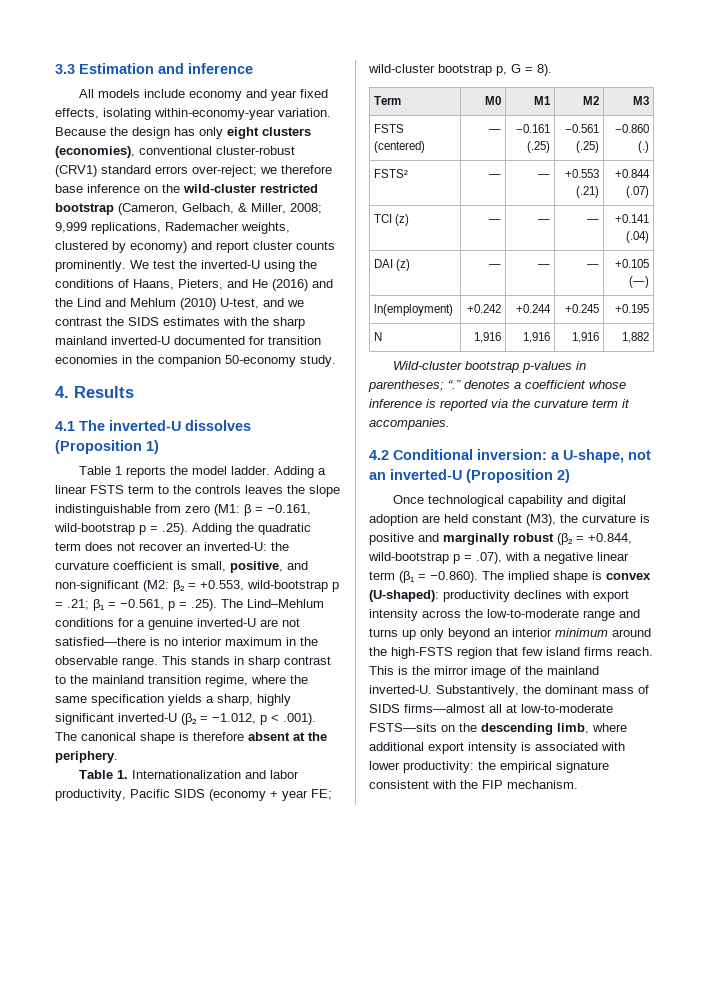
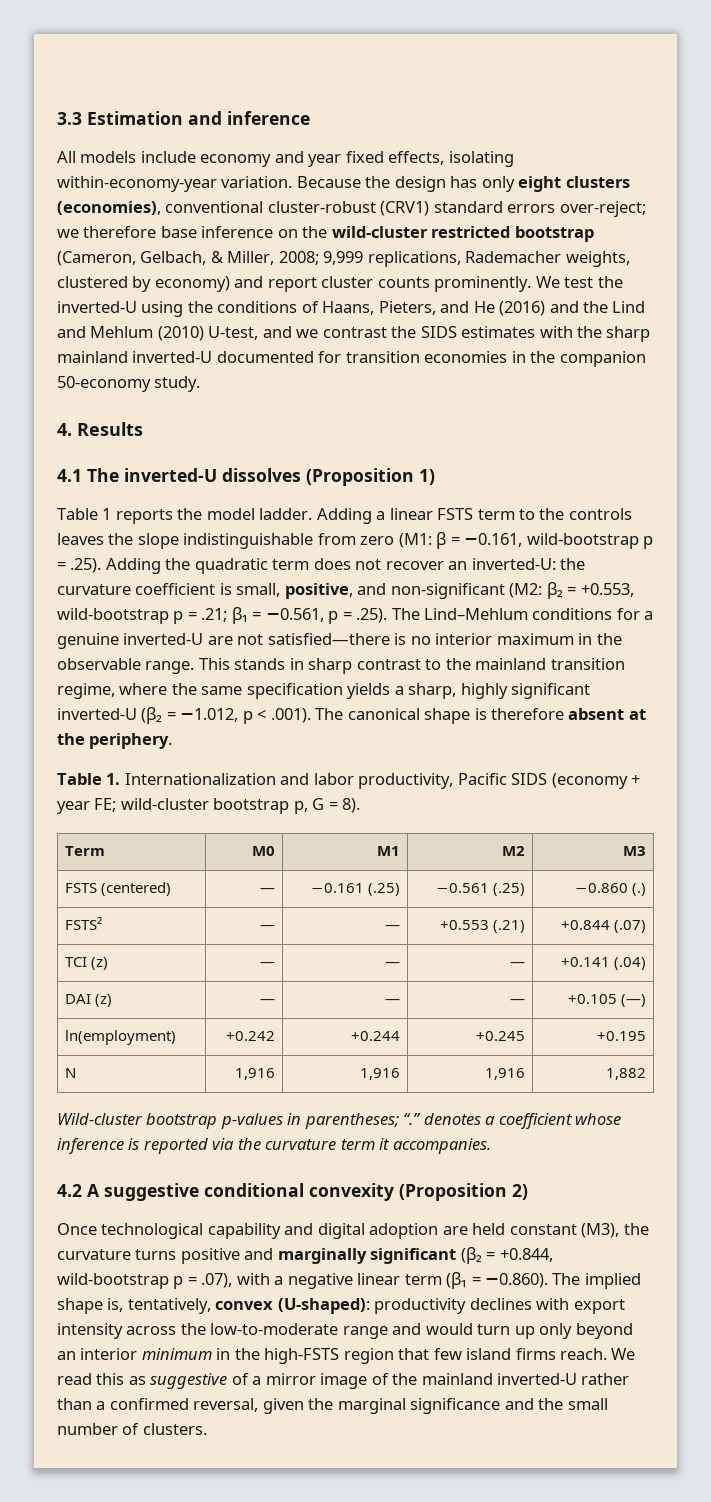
[393,449,651,463] [369,469,462,480] Conditional inversion: a U-shape, not an inverted-U -> [87,1183,394,1201] A suggestive conditional convexity
[640,514,650,523] is -> [135,1249,177,1260] turns
[513,533,554,542] robust -> [370,1248,457,1264] significant
[592,571,602,580] is -> [107,1298,211,1314] is, tentatively,
[369,628,398,637] turns -> [425,1323,511,1335] would turn
[612,628,651,637] around -> [216,1348,231,1360] in
[369,666,430,675] This is the -> [611,1348,636,1360] [57,1373,262,1389] We read this as suggestive of a
[369,685,649,697] [369,704,613,713] [369,723,627,735] [369,742,625,754] [369,761,609,773] [369,780,578,789] inverted-U. Substantively, the dominant mass of SIDS firms—almost all at low-to-moderate FSTS—sits on the descending limb, where additional export intensity is associated with lower productivity: the empirical signature consistent with the FIP mechanism. -> [497,1373,630,1385] [57,1398,608,1414] [57,1423,207,1435] inverted-U rather than a confirmed reversal, given the marginal significance and the small number of clusters.

